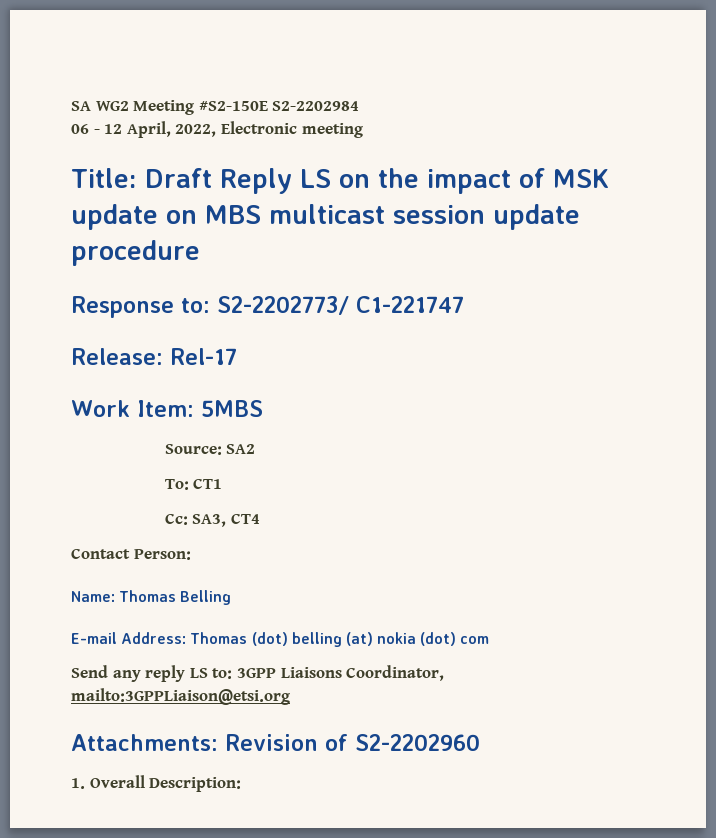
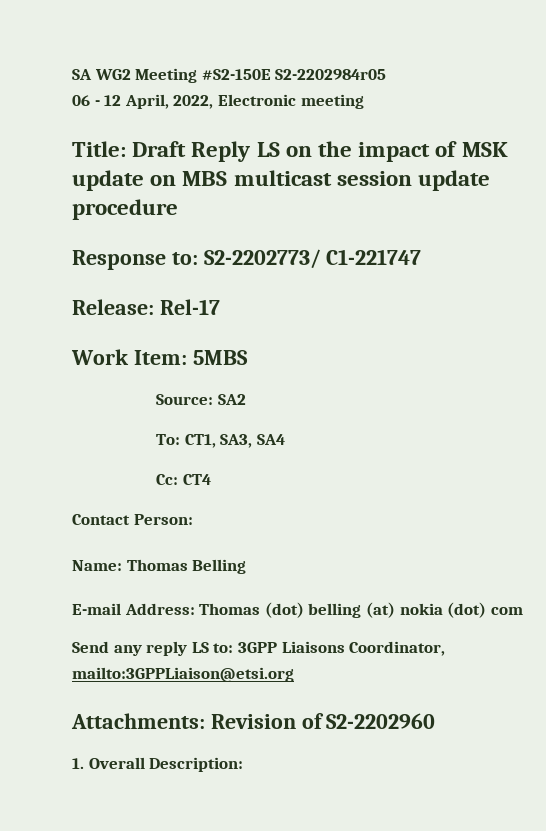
[272,101,360,111] S2-2202984 -> [275,69,387,80] S2-2202984r05
[193,478,223,489] CT1 -> [184,434,286,448] CT1, SA3, SA4
[192,514,227,527] SA3, -> (179, 479) none

